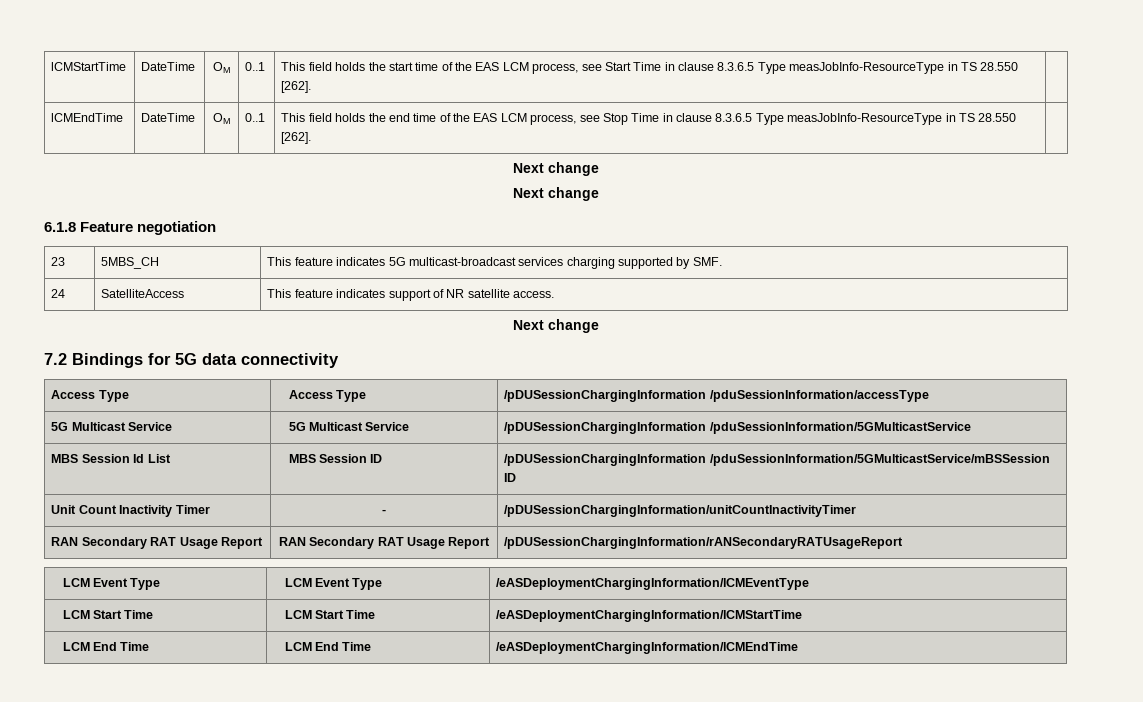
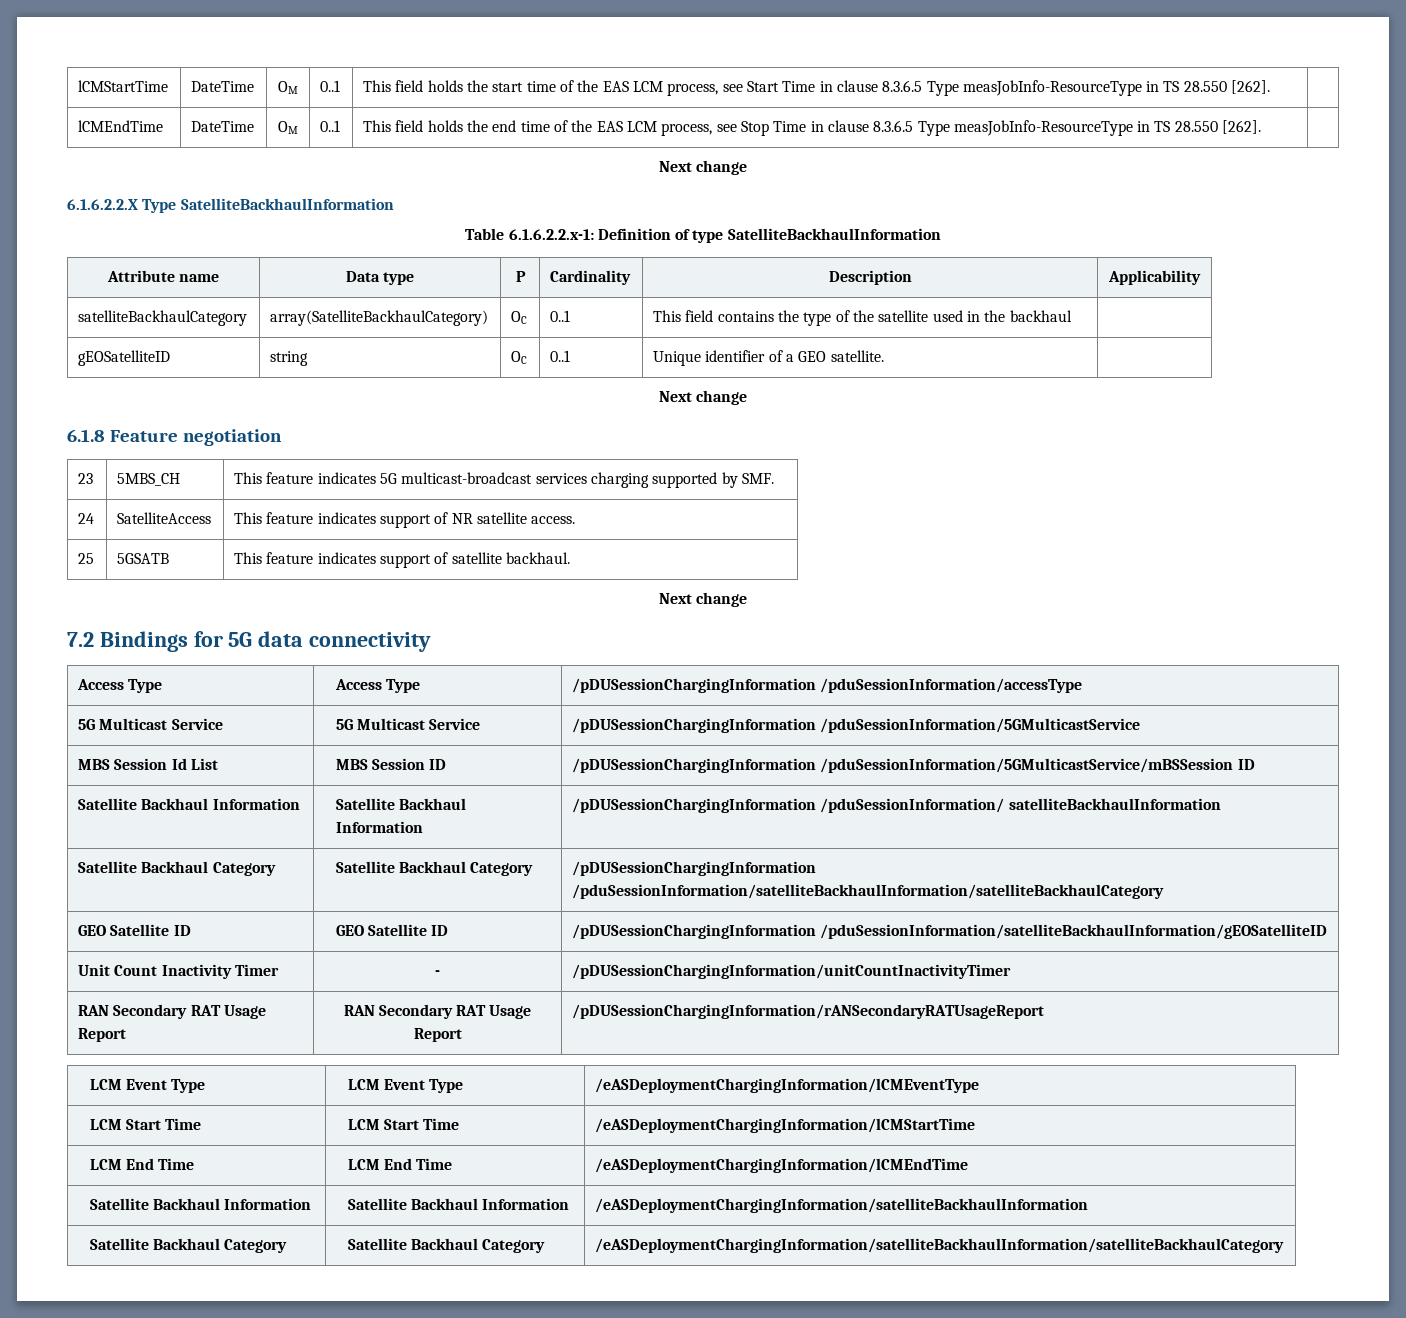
(599, 169) none -> [67,198,394,213] [465,228,941,243] [106,270,220,282] [345,271,415,285] [515,271,526,282] [550,270,632,285] [828,270,912,285] [1108,270,1201,285] [78,310,248,326] [270,310,489,326] [511,311,528,324] [550,310,571,322] [653,310,1072,326] [78,350,171,366] [270,351,309,366] [511,351,528,364] [550,350,571,362] [653,350,884,366] // 6.1.6.2.2.X Type SatelliteBackhaulInformation // Table 6.1.6.2.2.x-1: Definition of type SatelliteBackhaulInformation // Attribute name | Data type | P | Cardinality | Description | Applicability // satelliteBackhaulCategory | array(SatelliteBackhaulCategory) | OC | 0..1 | This field contains the type of the satellite used in the backhaul | // gEOSatelliteID | string | OC | 0..1 | Unique identifier of a GEO satellite. |
(555, 294) none -> [78,553,95,564] [117,553,170,564] [234,552,570,568] // 25 | 5GSATB | This feature indicates support of satellite backhaul.
(517, 477) none -> [78,798,300,810] [335,798,466,810] [335,821,423,833] [572,798,1221,813] [78,861,276,876] [335,861,534,876] [572,861,817,876] [572,884,1165,899] [78,924,191,936] [335,924,449,936] [572,924,1328,939] // Satellite Backhaul Information | Satellite Backhaul Information | /pDUSessionChargingInformation /pduSessionInformation/ satelliteBackhaulInformation // Satellite Backhaul Category | Satellite Backhaul Category | /pDUSessionChargingInformation /pduSessionInformation/satelliteBackhaulInformation/satelliteBackhaulCategory // GEO Satellite ID | GEO Satellite ID | /pDUSessionChargingInformation /pduSessionInformation/satelliteBackhaulInformation/gEOSatelliteID
(799, 648) none -> [89,1198,312,1210] [347,1198,570,1210] [595,1198,1089,1213] [89,1238,288,1253] [347,1238,546,1253] [595,1238,1285,1253] // Satellite Backhaul Information | Satellite Backhaul Information | /eASDeploymentChargingInformation/satelliteBackhaulInformation // Satellite Backhaul Category | Satellite Backhaul Category | /eASDeploymentChargingInformation/satelliteBackhaulInformation/satelliteBackhaulCategory

